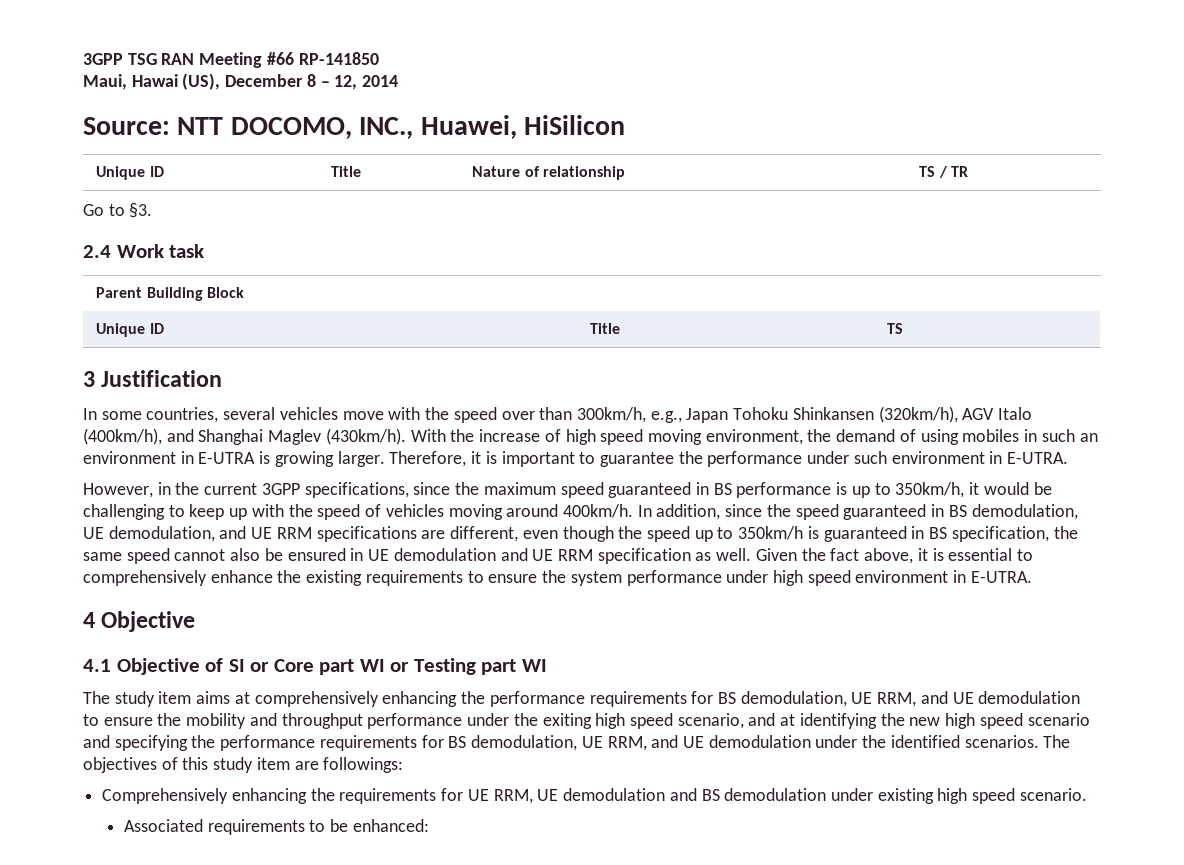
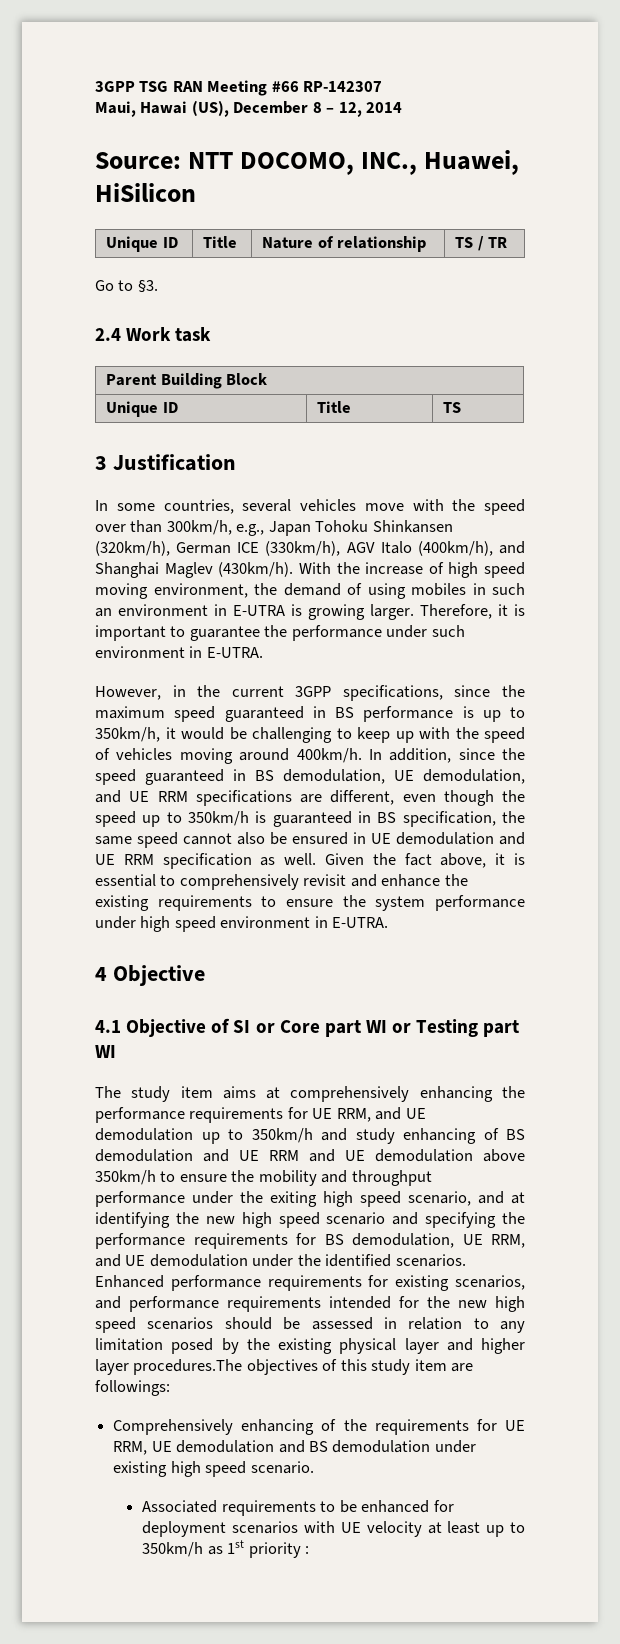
[298,52,379,65] RP-141850 -> [303,81,383,92] RP-142307
(958, 414) none -> [176,541,341,556] German ICE (330km/h),
(207, 578) none -> [303,874,377,887] revisit and
[717,691,1081,707] BS demodulation, UE RRM, and UE demodulation -> [312,1107,426,1122] [95,1128,525,1144] [95,1149,525,1162] [95,1170,156,1185] UE RRM, and UE demodulation up to 350km/h and study enhancing of BS demodulation and UE RRM and UE demodulation above 350km/h
[1043,735,1071,748] The -> [95,1275,525,1291] [95,1296,525,1312] [95,1317,525,1333] [95,1338,525,1354] [95,1359,243,1375] Enhanced performance requirements for existing scenarios, and performance requirements intended for the new high speed scenarios should be assessed in relation to any limitation posed by the existing physical layer and higher layer procedures.The
(307, 796) none -> [321,1419,337,1431] of
[352,819,429,832] enhanced: -> [361,1500,454,1513] [142,1521,525,1537] [142,1540,310,1558] enhanced for deployment scenarios with UE velocity at least up to 350km/h as 1st priority :

